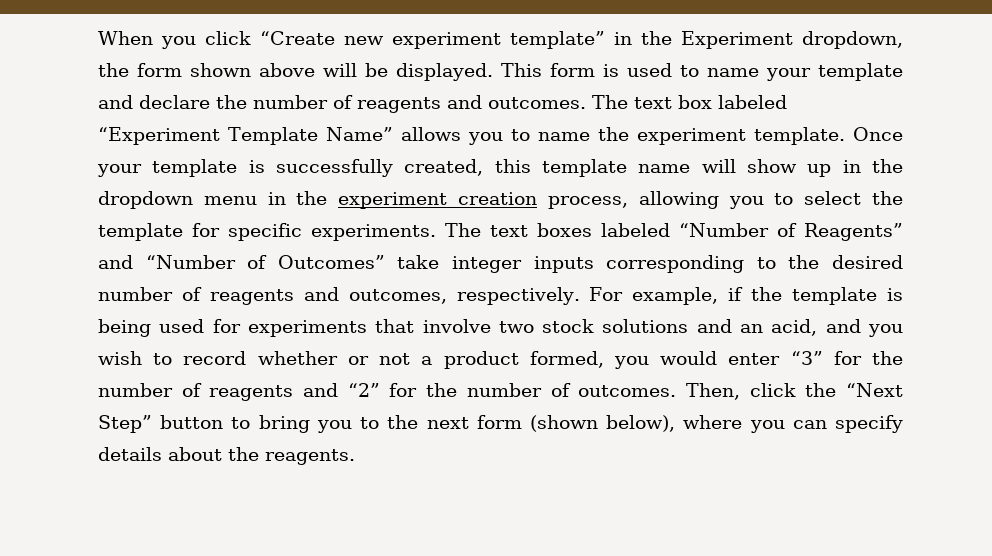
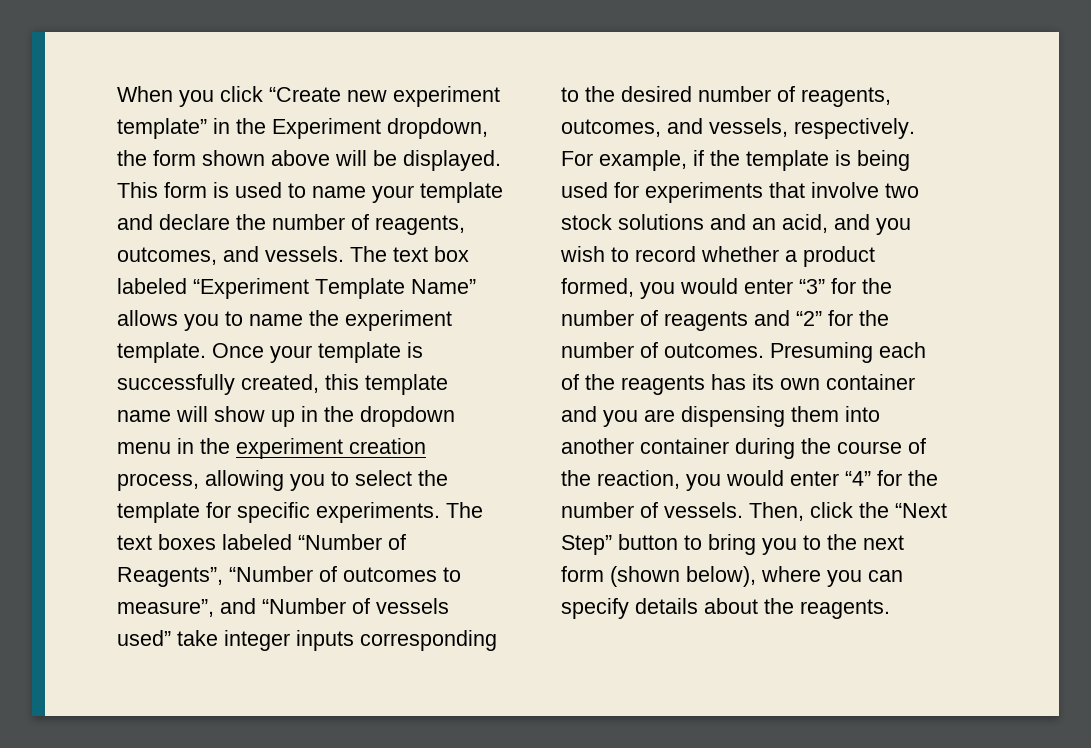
[357,95,586,113] reagents and outcomes. -> [375,215,465,235] [117,246,344,265] reagents, outcomes, and vessels.
[804,223,903,241] Reagents” -> [117,566,461,587] [117,599,214,617] Reagents”, “Number of outcomes to measure”,
[277,255,385,269] Outcomes” -> [376,598,449,614] [117,630,171,646] vessels used”
[209,287,447,305] reagents and outcomes, -> [801,87,891,107] [561,118,788,137] reagents, outcomes, and vessels,
[347,353,411,365] or not -> (779, 254) none
(677, 391) none -> [770,342,926,363] [561,374,915,395] [561,406,880,427] [561,438,926,459] [561,470,938,491] [561,502,743,518] Presuming each of the reagents has its own container and you are dispensing them into another container during the course of the reaction, you would enter “4” for the number of vessels.

